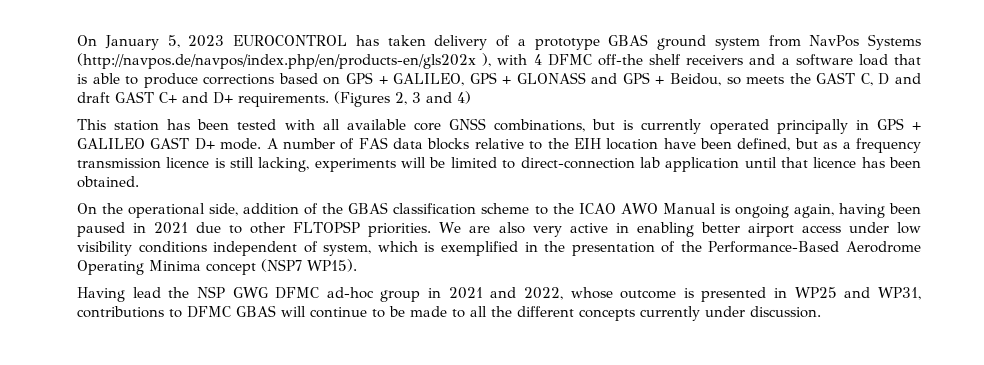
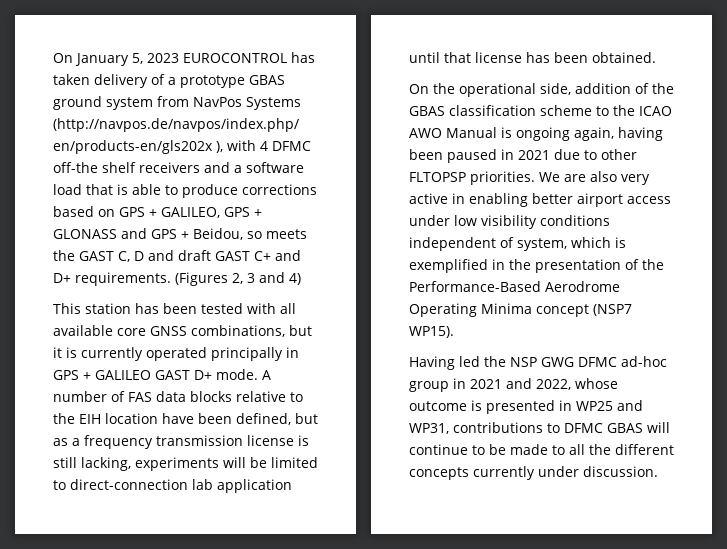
(616, 124) none -> [53,347,62,358] it
[166,157,210,168] licence -> [247,435,294,446] license
[813,157,857,168] licence -> [475,52,522,63] license
[132,287,161,298] lead -> [459,356,480,367] led

